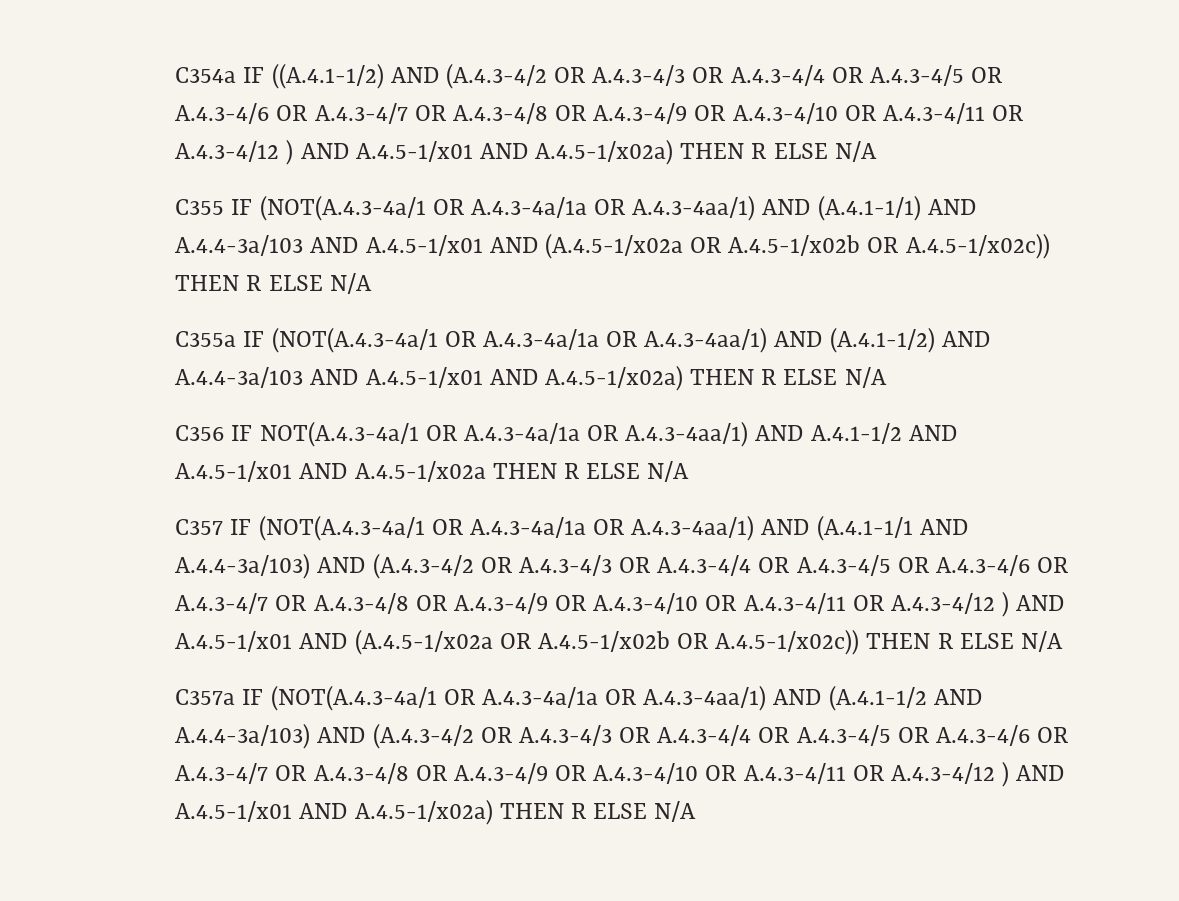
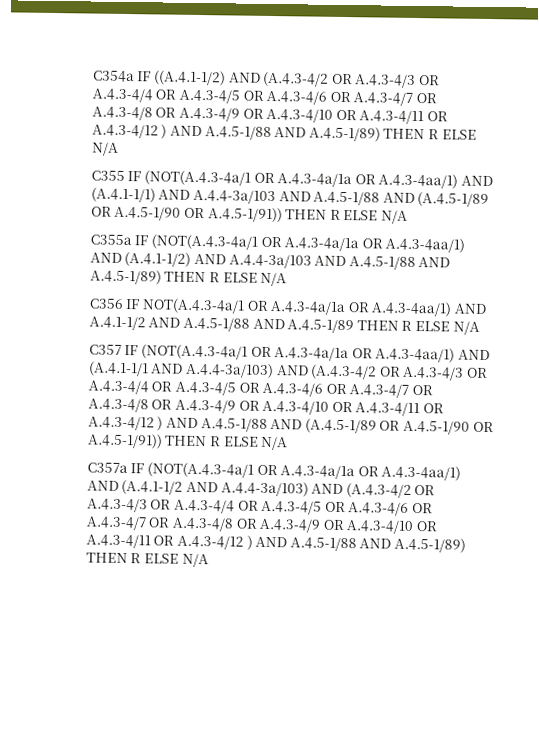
[355,139,674,165] A.4.5-1/x01 AND A.4.5-1/x02a) -> [204,126,381,142] A.4.5-1/88 AND A.4.5-1/89)
[365,233,1050,259] A.4.5-1/x01 AND (A.4.5-1/x02a OR A.4.5-1/x02b OR A.4.5-1/x02c)) -> [313,191,490,208] [90,206,283,223] A.4.5-1/88 AND (A.4.5-1/89 OR A.4.5-1/90 OR A.4.5-1/91))
[365,365,683,391] A.4.5-1/x01 AND A.4.5-1/x02a) -> [348,256,451,271] [89,269,162,285] A.4.5-1/88 AND A.4.5-1/89)
[175,461,486,482] A.4.5-1/x01 AND A.4.5-1/x02a -> [182,317,355,334] A.4.5-1/88 AND A.4.5-1/89
[175,629,860,655] A.4.5-1/x01 AND (A.4.5-1/x02a OR A.4.5-1/x02b OR A.4.5-1/x02c)) -> [200,418,494,435] [87,433,163,449] A.4.5-1/88 AND (A.4.5-1/89 OR A.4.5-1/90 OR A.4.5-1/91))
[175,799,493,825] A.4.5-1/x01 AND A.4.5-1/x02a) -> [289,537,467,553] A.4.5-1/88 AND A.4.5-1/89)

